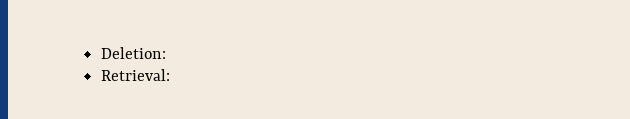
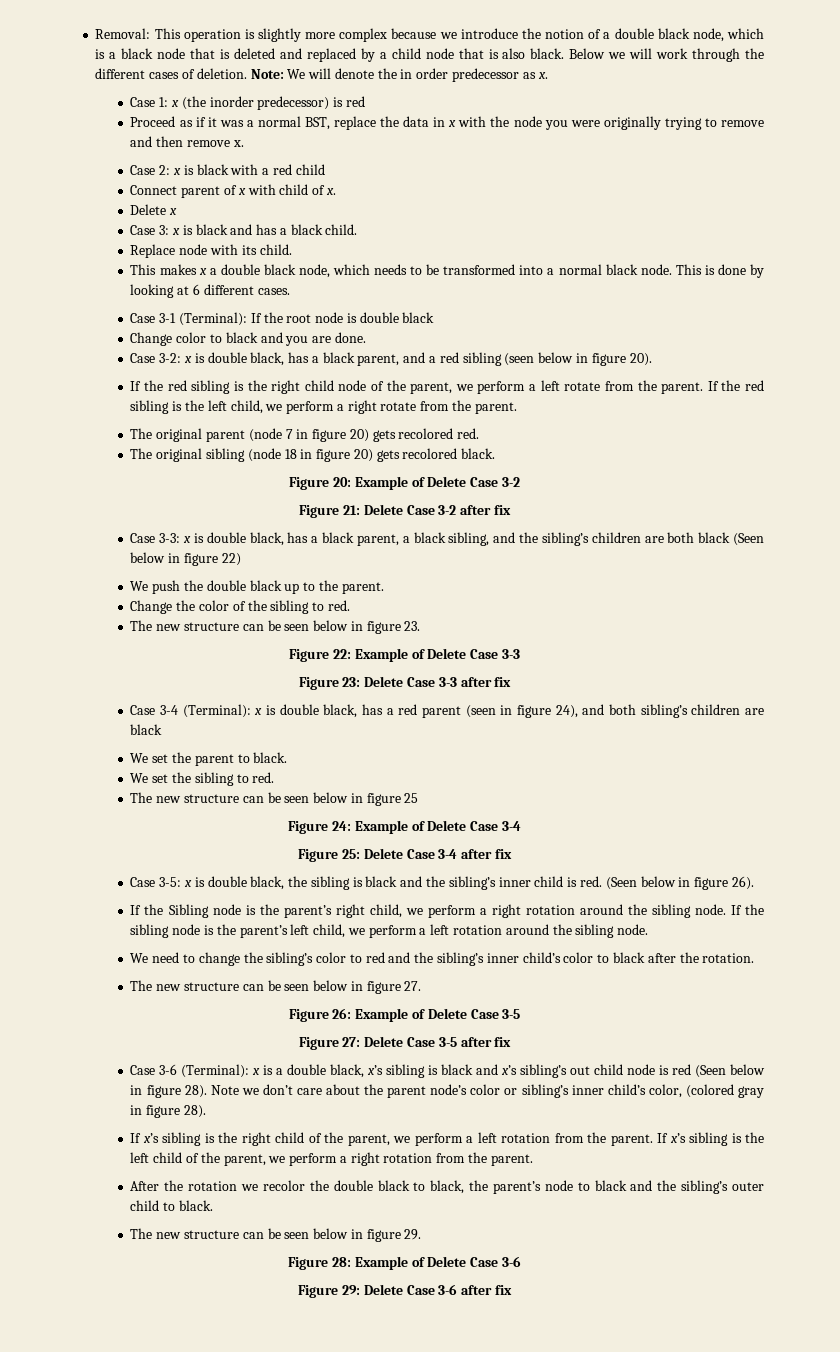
[101,47,167,59] [101,69,171,81] Deletion: // Retrieval: -> [95,28,764,42] [95,48,764,62] [95,68,548,82] [130,96,365,110] [130,116,765,130] [130,136,244,147] [130,164,325,175] [130,184,336,198] [130,204,178,215] [130,224,358,235] [130,244,292,258] [130,264,764,278] [130,284,290,298] [130,312,435,326] [130,332,366,346] [130,352,652,366] [130,380,765,394] [130,400,517,414] [130,428,480,442] [130,448,496,462] [289,476,520,490] [299,504,511,518] [130,532,764,546] [130,552,241,566] [130,580,384,594] [130,600,350,614] [130,620,421,634] [289,648,520,662] [298,676,512,690] [130,704,764,718] [130,724,163,735] [130,752,288,766] [130,772,275,786] [130,792,419,806] [288,820,521,834] [298,848,512,862] [130,876,754,890] [130,904,764,918] [130,924,649,938] [130,952,755,966] [130,980,422,994] [288,1008,521,1022] [298,1036,512,1050] [130,1064,766,1078] [130,1084,765,1098] [130,1105,207,1118] [130,1132,765,1146] [130,1152,533,1166] [130,1180,764,1194] [130,1200,214,1211] [130,1228,422,1242] [288,1256,521,1270] [298,1284,512,1298] Removal: This operation is slightly more complex because we introduce the notion of a double black node, which is a black node that is deleted and replaced by a child node that is also black. Below we will work through the different cases of deletion. Note: We will denote the in order predecessor as x. // Case 1: x (the inorder predecessor) is red // Proceed as if it was a normal BST, replace the data in x with the node you were originally trying to remove and then remove x. // Case 2: x is black with a red child // Connect parent of x with child of x. // Delete x // Case 3: x is black and has a black child. // Replace node with its child. // This makes x a double black node, which needs to be transformed into a normal black node. This is done by looking at 6 different cases. // Case 3-1 (Terminal): If the root node is double black // Change color to black and you are done. // Case 3-2: x is double black, has a black parent, and a red sibling (seen below in figure 20). // If the red sibling is the right child node of the parent, we perform a left rotate from the parent. If the red sibling is the left child, we perform a right rotate from the parent. // The original parent (node 7 in figure 20) gets recolored red. // The original sibling (node 18 in figure 20) gets recolored black. // Figure 20: Example of Delete Case 3-2 // Figure 21: Delete Case 3-2 after fix // Case 3-3: x is double black, has a black parent, a black sibling, and the sibling’s children are both black (Seen below in figure 22) // We push the double black up to the parent. // Change the color of the sibling to red. // The new structure can be seen below in figure 23. // Figure 22: Example of Delete Case 3-3 // Figure 23: Delete Case 3-3 after fix // Case 3-4 (Terminal): x is double black, has a red parent (seen in figure 24), and both sibling’s children are black // We set the parent to black. // We set the sibling to red. // The new structure can be seen below in figure 25 // Figure 24: Example of Delete Case 3-4 // Figure 25: Delete Case 3-4 after fix // Case 3-5: x is double black, the sibling is black and the sibling’s inner child is red. (Seen below in figure 26). // If the Sibling node is the parent’s right child, we perform a right rotation around the sibling node. If the sibling node is the parent’s left child, we perform a left rotation around the sibling node. // We need to change the sibling’s color to red and the sibling’s inner child’s color to black after the rotation. // The new structure can be seen below in figure 27. // Figure 26: Example of Delete Case 3-5 // Figure 27: Delete Case 3-5 after fix // Case 3-6 (Terminal): x is a double black, x’s sibling is black and x’s sibling’s out child node is red (Seen below in figure 28). Note we don’t care about the parent node’s color or sibling’s inner child’s color, (colored gray in figure 28). // If x’s sibling is the right child of the parent, we perform a left rotation from the parent. If x’s sibling is the left child of the parent, we perform a right rotation from the parent. // After the rotation we recolor the double black to black, the parent’s node to black and the sibling’s outer child to black. // The new structure can be seen below in figure 29. // Figure 28: Example of Delete Case 3-6 // Figure 29: Delete Case 3-6 after fix

